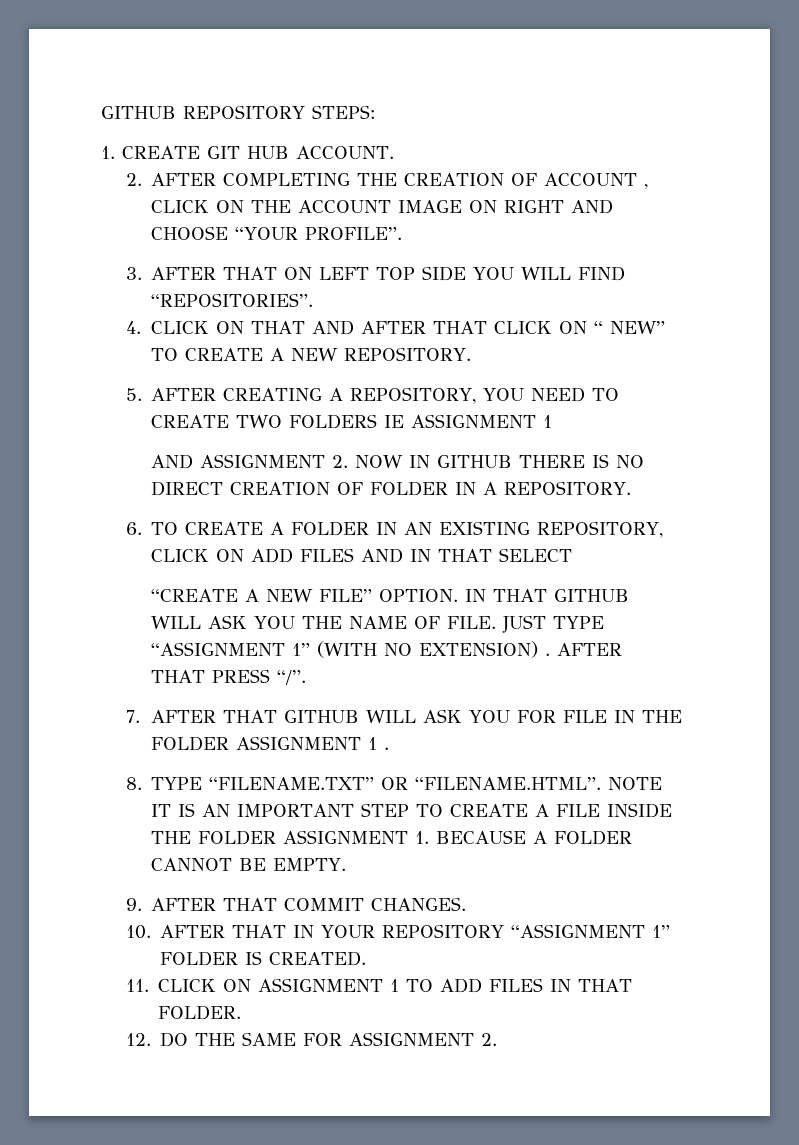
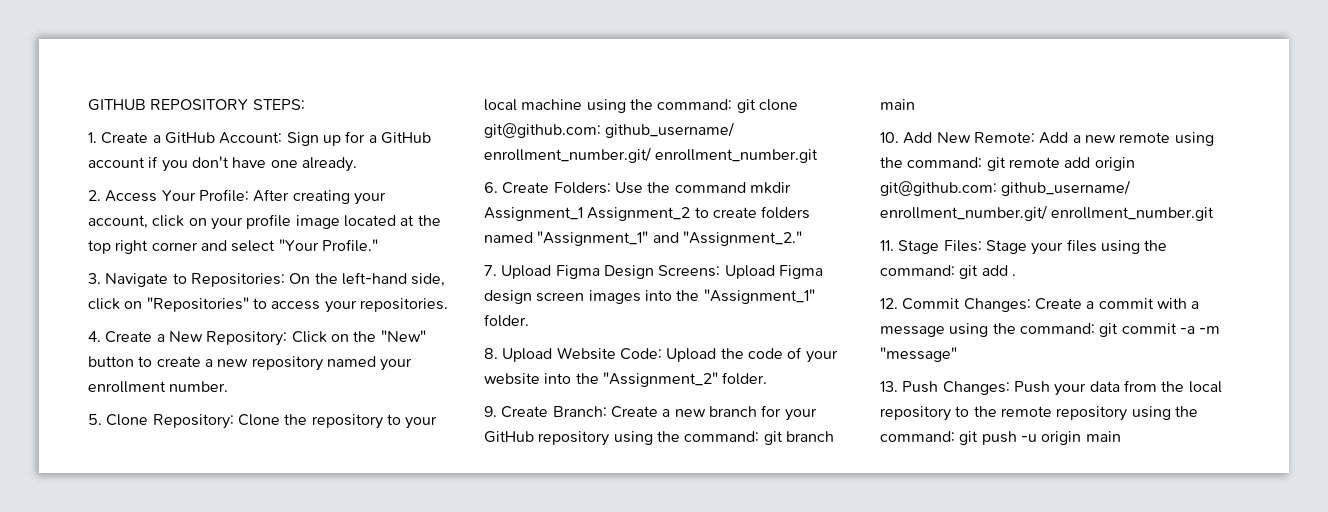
[122,146,394,159] [125,173,649,189] [151,199,614,214] [151,226,403,240] [125,266,626,281] [151,293,314,307] [125,320,665,335] [150,347,471,361] [125,387,620,404] [151,414,553,429] [150,454,644,469] [150,481,631,496] [125,521,664,538] [151,548,573,563] [150,589,629,602] [150,615,604,633] [150,641,622,658] [150,669,306,685] [125,709,682,723] [150,736,389,751] [125,777,663,790] [151,803,673,818] [151,830,633,845] [151,858,347,871] [125,897,467,911] [125,924,671,939] [160,951,367,966] [125,978,633,993] [158,1005,242,1020] [125,1032,498,1047] CREATE GIT HUB ACCOUNT. // 2. AFTER COMPLETING THE CREATION OF ACCOUNT , CLICK ON THE ACCOUNT IMAGE ON RIGHT AND CHOOSE “YOUR PROFILE”. // 3. AFTER THAT ON LEFT TOP SIDE YOU WILL FIND “REPOSITORIES”. // 4. CLICK ON THAT AND AFTER THAT CLICK ON “ NEW” TO CREATE A NEW REPOSITORY. // 5. AFTER CREATING A REPOSITORY, YOU NEED TO CREATE TWO FOLDERS IE ASSIGNMENT 1 // AND ASSIGNMENT 2. NOW IN GITHUB THERE IS NO DIRECT CREATION OF FOLDER IN A REPOSITORY. // 6. TO CREATE A FOLDER IN AN EXISTING REPOSITORY, CLICK ON ADD FILES AND IN THAT SELECT // “CREATE A NEW FILE” OPTION. IN THAT GITHUB WILL ASK YOU THE NAME OF FILE. JUST TYPE “ASSIGNMENT 1” (WITH NO EXTENSION) . AFTER THAT PRESS “/”. // 7. AFTER THAT GITHUB WILL ASK YOU FOR FILE IN THE FOLDER ASSIGNMENT 1 . // 8. TYPE “FILENAME.TXT” OR “FILENAME.HTML”. NOTE IT IS AN IMPORTANT STEP TO CREATE A FILE INSIDE THE FOLDER ASSIGNMENT 1. BECAUSE A FOLDER CANNOT BE EMPTY. // 9. AFTER THAT COMMIT CHANGES. // 10. AFTER THAT IN YOUR REPOSITORY “ASSIGNMENT 1” FOLDER IS CREATED. // 11. CLICK ON ASSIGNMENT 1 TO ADD FILES IN THAT FOLDER. // 12. DO THE SAME FOR ASSIGNMENT 2. -> [101,131,431,146] [88,156,357,172] [88,189,386,205] [88,214,441,230] [88,239,378,254] [88,272,446,287] [88,297,448,313] [88,330,426,346] [88,356,413,371] [88,381,229,393] [88,414,438,429] [484,99,798,113] [484,122,735,138] [484,147,819,163] [484,182,791,194] [484,206,811,221] [484,231,802,246] [484,265,823,279] [484,289,815,304] [484,314,529,327] [484,347,838,363] [484,372,768,387] [484,405,817,421] [484,431,834,446] [880,99,915,110] [880,132,1214,146] [880,157,1135,171] [880,180,1131,196] [880,205,1215,221] [880,239,1168,255] [880,265,1016,279] [880,298,1200,312] [880,323,1221,337] [880,347,957,362] [880,380,1222,396] [880,406,1198,421] [880,431,1121,445] Create a GitHub Account: Sign up for a GitHub account if you don't have one already. // 2. Access Your Profile: After creating your account, click on your profile image located at the top right corner and select "Your Profile." // 3. Navigate to Repositories: On the left-hand side, click on "Repositories" to access your repositories. // 4. Create a New Repository: Click on the "New" button to create a new repository named your enrollment number. // 5. Clone Repository: Clone the repository to your local machine using the command: git clone git@github.com: github_username/ enrollment_number.git/ enrollment_number.git // 6. Create Folders: Use the command mkdir Assignment_1 Assignment_2 to create folders named "Assignment_1" and "Assignment_2." // 7. Upload Figma Design Screens: Upload Figma design screen images into the "Assignment_1" folder. // 8. Upload Website Code: Upload the code of your website into the "Assignment_2" folder. // 9. Create Branch: Create a new branch for your GitHub repository using the command: git branch main // 10. Add New Remote: Add a new remote using the command: git remote add origin git@github.com: github_username/ enrollment_number.git/ enrollment_number.git // 11. Stage Files: Stage your files using the command: git add . // 12. Commit Changes: Create a commit with a message using the command: git commit -a -m "message" // 13. Push Changes: Push your data from the local repository to the remote repository using the command: git push -u origin main

